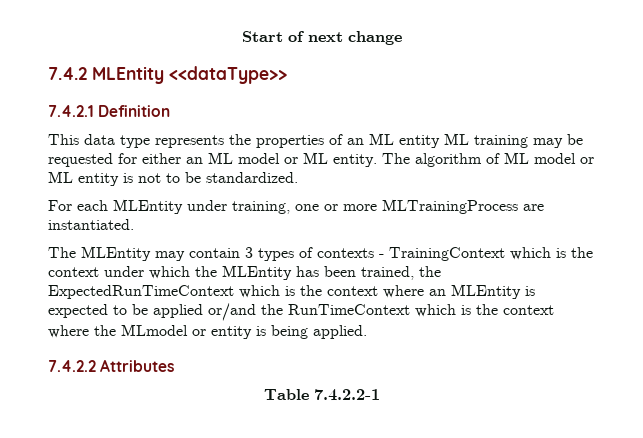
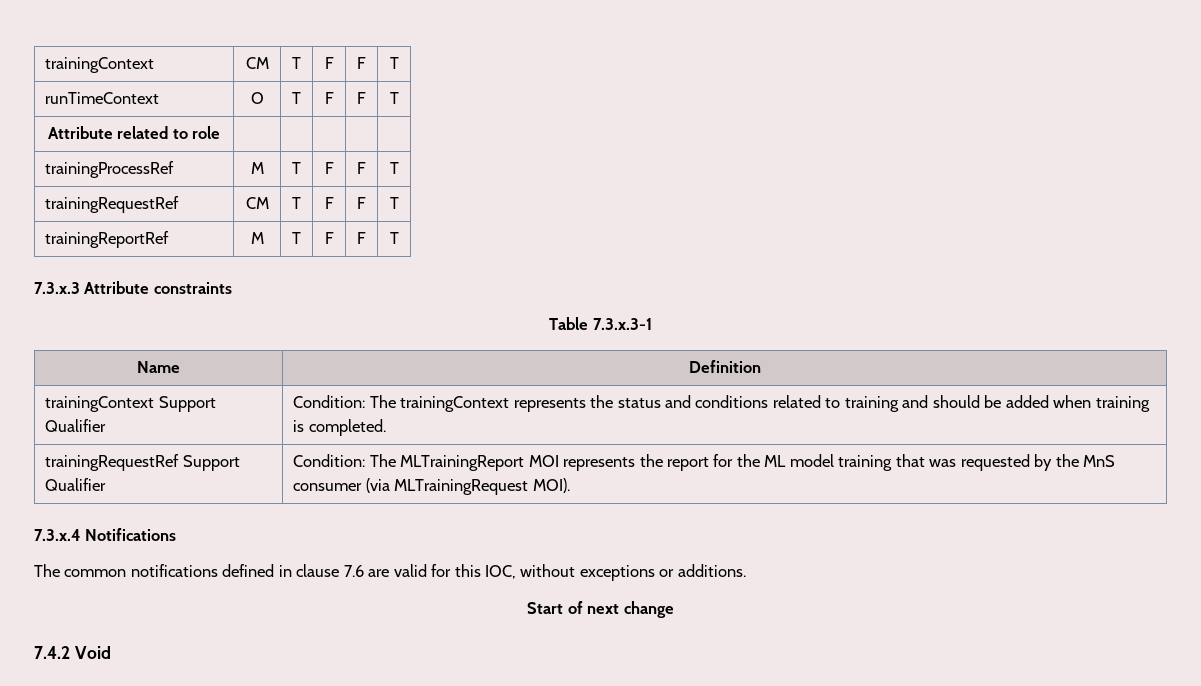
(241, 36) none -> [45,57,155,73] [245,57,269,69] [292,57,301,69] [324,57,334,69] [357,57,366,69] [389,57,399,69] [45,92,160,104] [250,92,264,104] [292,92,301,104] [324,92,334,104] [357,92,366,104] [389,92,399,104] [47,126,221,139] [45,161,175,178] [250,162,264,174] [292,162,301,174] [324,162,334,174] [357,162,366,174] [389,162,399,174] [45,196,180,213] [245,197,269,209] [292,197,301,209] [324,197,334,209] [357,197,366,209] [389,197,399,209] [45,231,170,248] [250,232,264,244] [292,232,301,244] [324,232,334,244] [357,232,366,244] [389,232,399,244] [34,281,232,294] [549,317,652,330] [137,361,180,373] [688,360,761,373] [45,396,216,412] [45,419,107,432] [293,395,1150,412] [293,419,386,436] [45,454,240,471] [45,478,107,491] [293,454,1115,471] [293,478,570,495] [34,528,177,541] [34,564,746,581] trainingContext | CM | T | F | F | T // runTimeContext | O | T | F | F | T // Attribute related to role | | | | | // trainingProcessRef | M | T | F | F | T // trainingRequestRef | CM | T | F | F | T // trainingReportRef | M | T | F | F | T // 7.3.x.3 Attribute constraints // Table 7.3.x.3-1 // Name | Definition // trainingContext Support Qualifier | Condition: The trainingContext represents the status and conditions related to training and should be added when training is completed. // trainingRequestRef Support Qualifier | Condition: The MLTrainingReport MOI represents the report for the ML model training that was requested by the MnS consumer (via MLTrainingRequest MOI). // 7.3.x.4 Notifications // The common notifications defined in clause 7.6 are valid for this IOC, without exceptions or additions. //
[92,66,287,84] [48,105,171,117] [48,133,583,148] [48,152,594,167] [48,171,298,186] [48,199,544,214] [48,219,134,230] [48,246,593,261] [48,265,441,280] [48,284,535,299] [48,303,554,321] [48,324,367,339] [48,359,175,372] [263,389,380,401] MLEntity <<dataType>> // 7.4.2.1 Definition // This data type represents the properties of an ML entity ML training may be requested for either an ML model or ML entity. The algorithm of ML model or ML entity is not to be standardized. // For each MLEntity under training, one or more MLTrainingProcess are instantiated. // The MLEntity may contain 3 types of contexts - TrainingContext which is the context under which the MLEntity has been trained, the ExpectedRunTimeContext which is the context where an MLEntity is expected to be applied or/and the RunTimeContext which is the context where the MLmodel or entity is being applied. // 7.4.2.2 Attributes // Table 7.4.2.2-1 -> [74,646,111,659] Void

